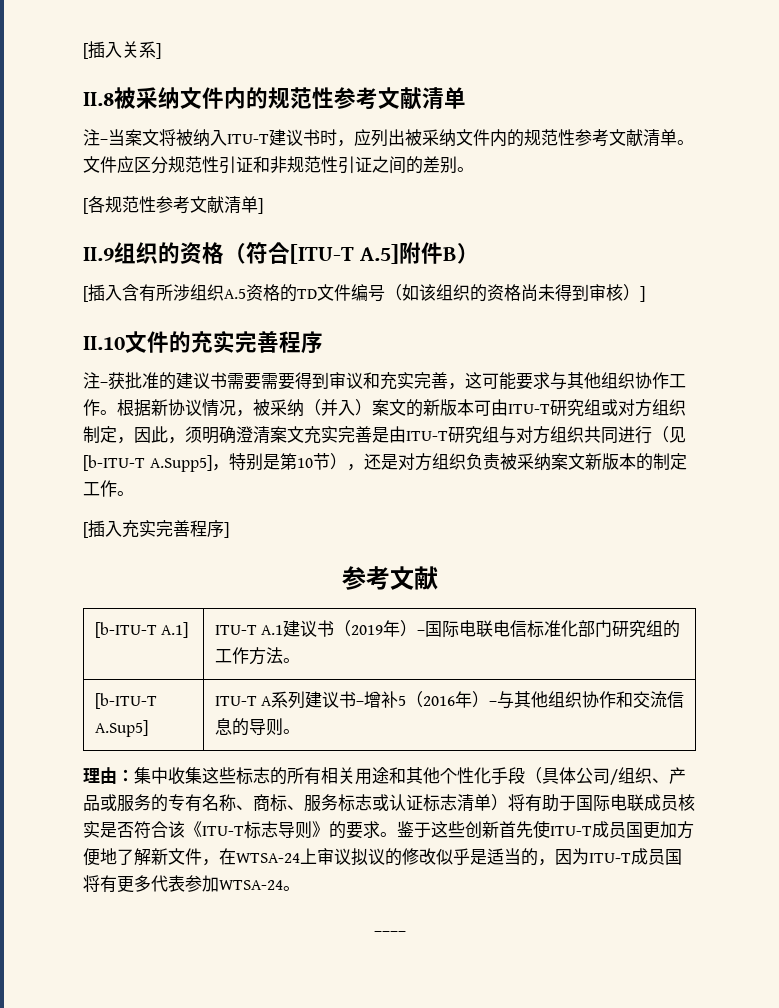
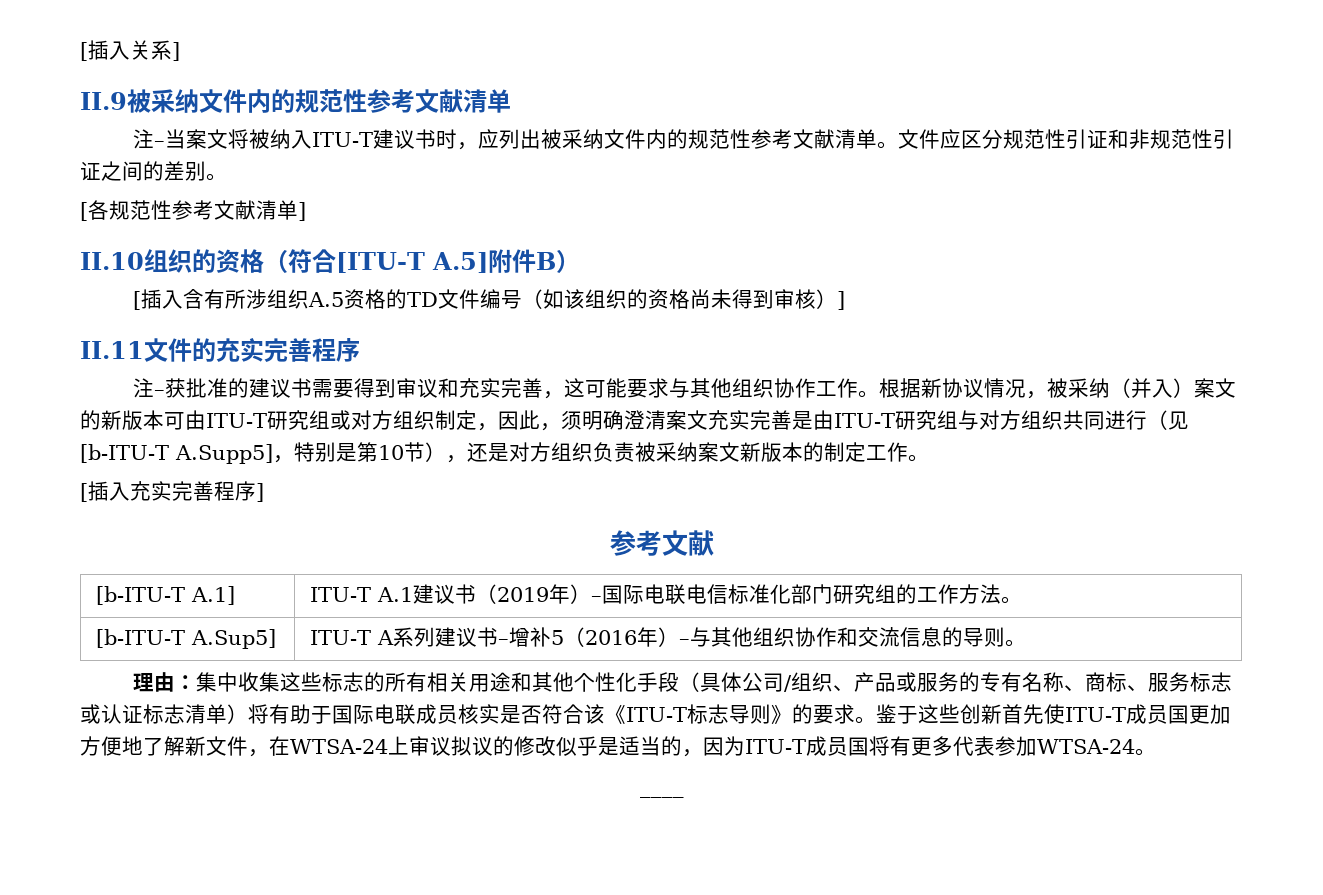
[83,92,114,106] II.8 -> [80,92,127,110] II.9
[83,247,114,261] II.9 -> [80,252,144,270] II.10
[83,336,125,350] II.10 -> [80,341,144,359] II.11
[261,372,295,390] 需要 -> (354, 388) none

